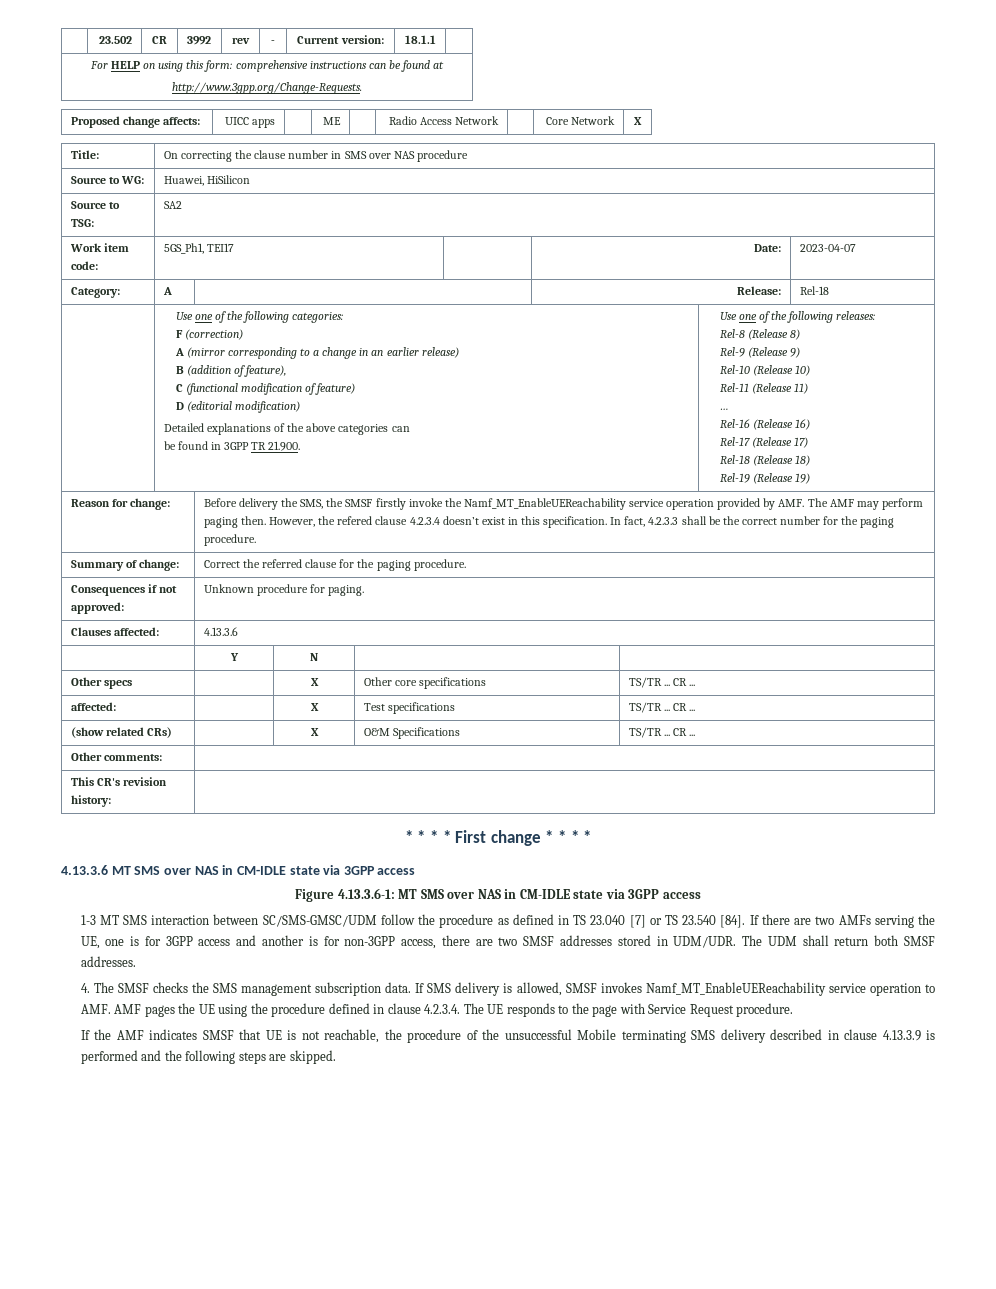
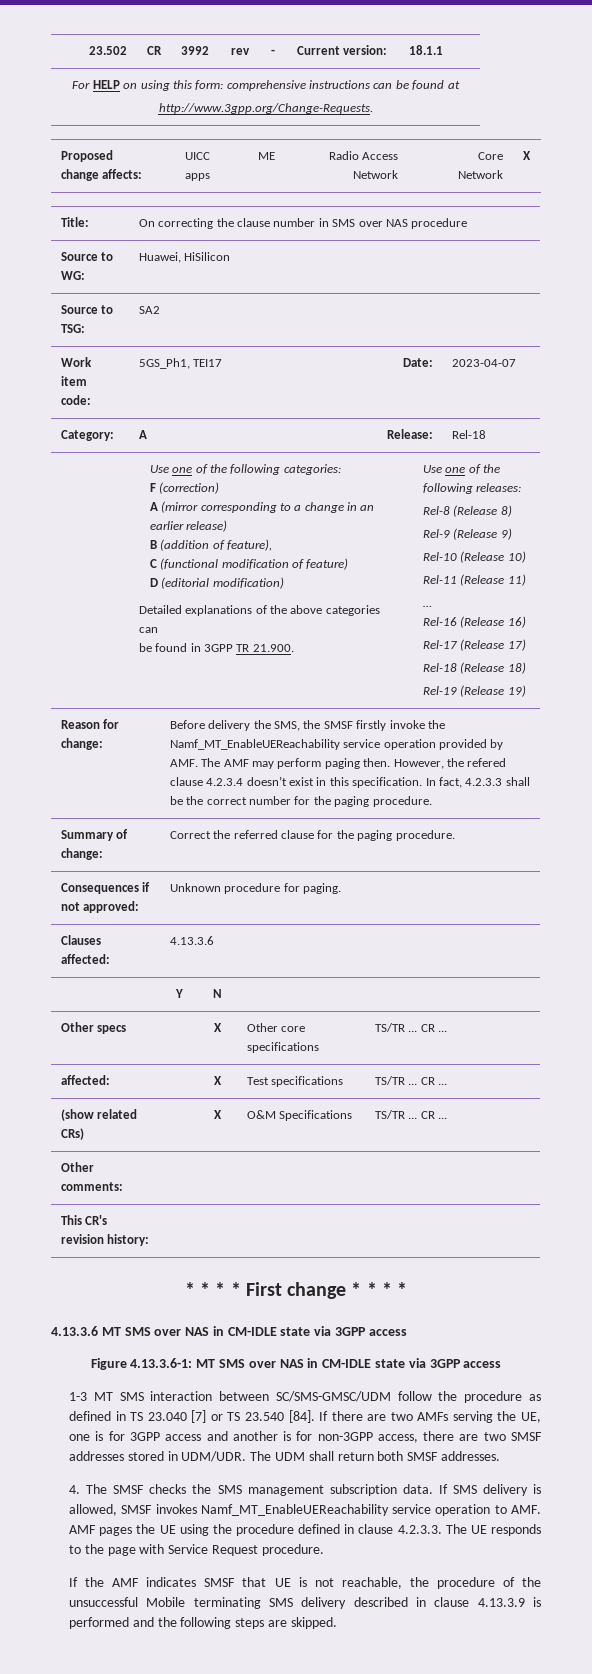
[424,1004,461,1014] 4.2.3.4. -> [397,1525,442,1534] 4.2.3.3.

